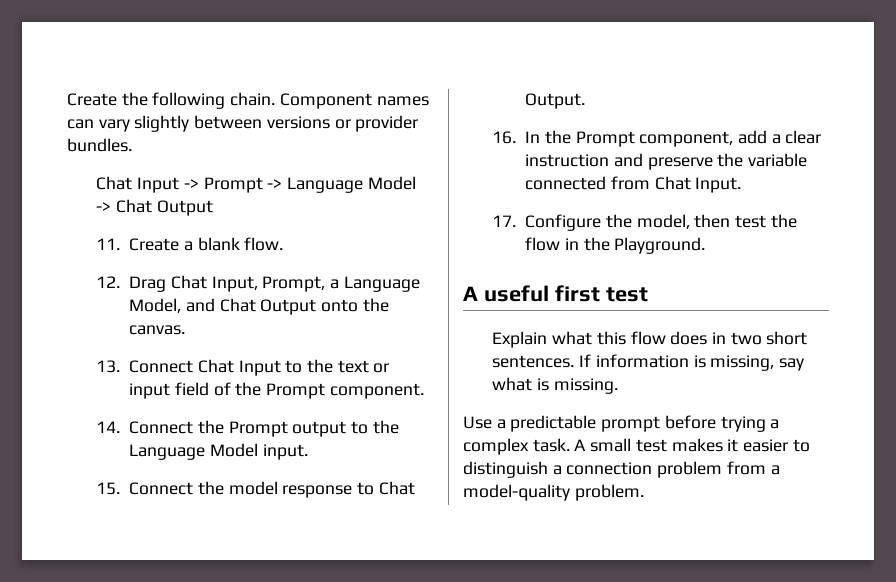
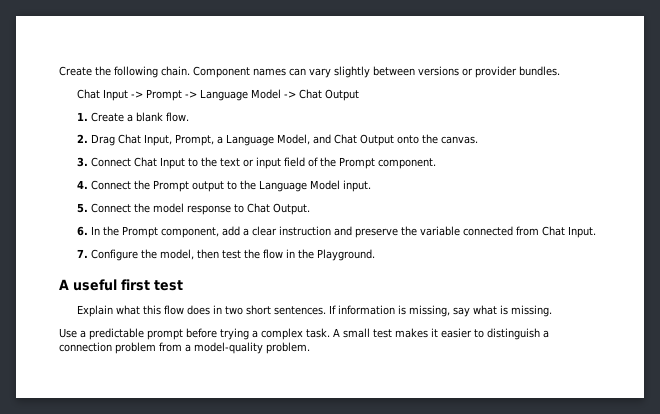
[96,238,121,250] 11. -> [76,112,88,121] 1.
[96,276,121,288] 12. -> [76,134,88,143] 2.
[96,360,121,373] 13. -> [76,157,88,167] 3.
[96,421,121,433] 14. -> [76,180,88,189] 4.
[96,482,121,495] 15. -> [76,203,88,213] 5.
[492,131,517,144] 16. -> [76,226,88,236] 6.
[492,215,517,227] 17. -> [76,249,88,258] 7.

